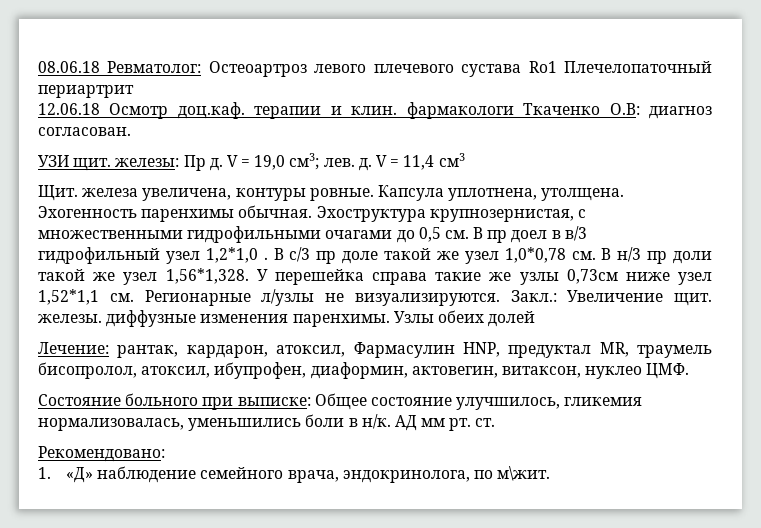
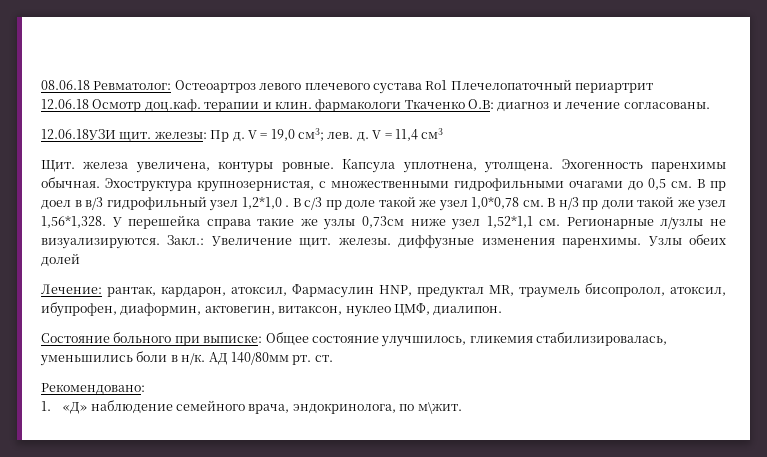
[38,127,131,136] [38,155,69,167] согласован. // УЗИ -> [552,102,710,109] [41,129,116,140] и лечение согласованы. // 12.06.18УЗИ
[646,363,690,379] ЦМФ. -> [393,303,503,316] ЦМФ, диалипон.
[38,418,184,431] нормализовалась, -> [536,332,667,346] стабилизировалась,
[421,418,446,427] мм -> [230,352,289,365] 140/80мм

